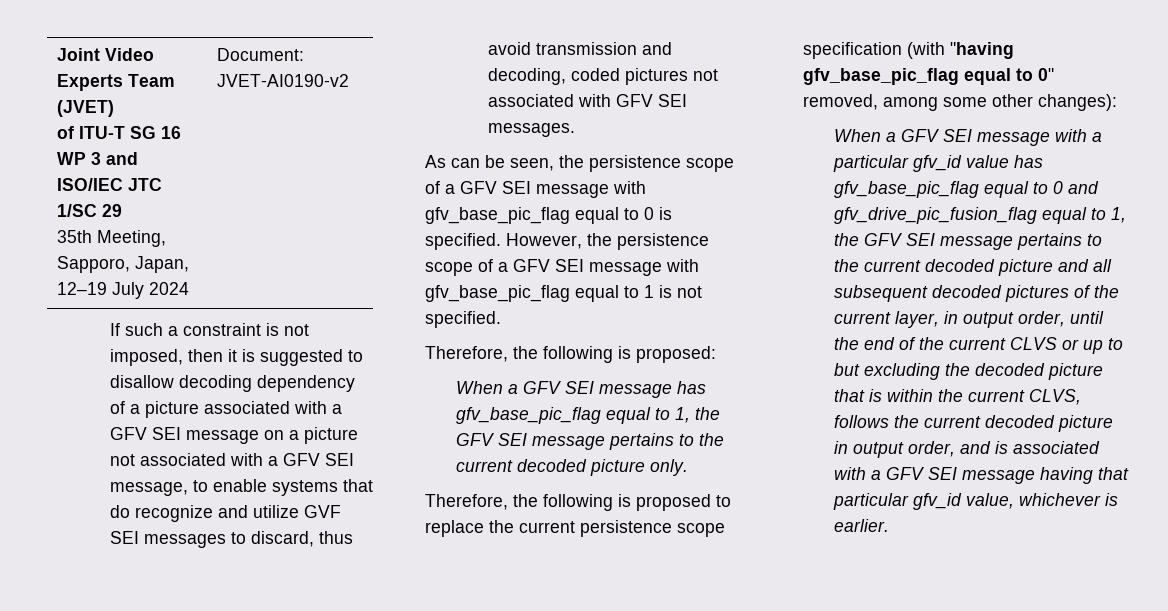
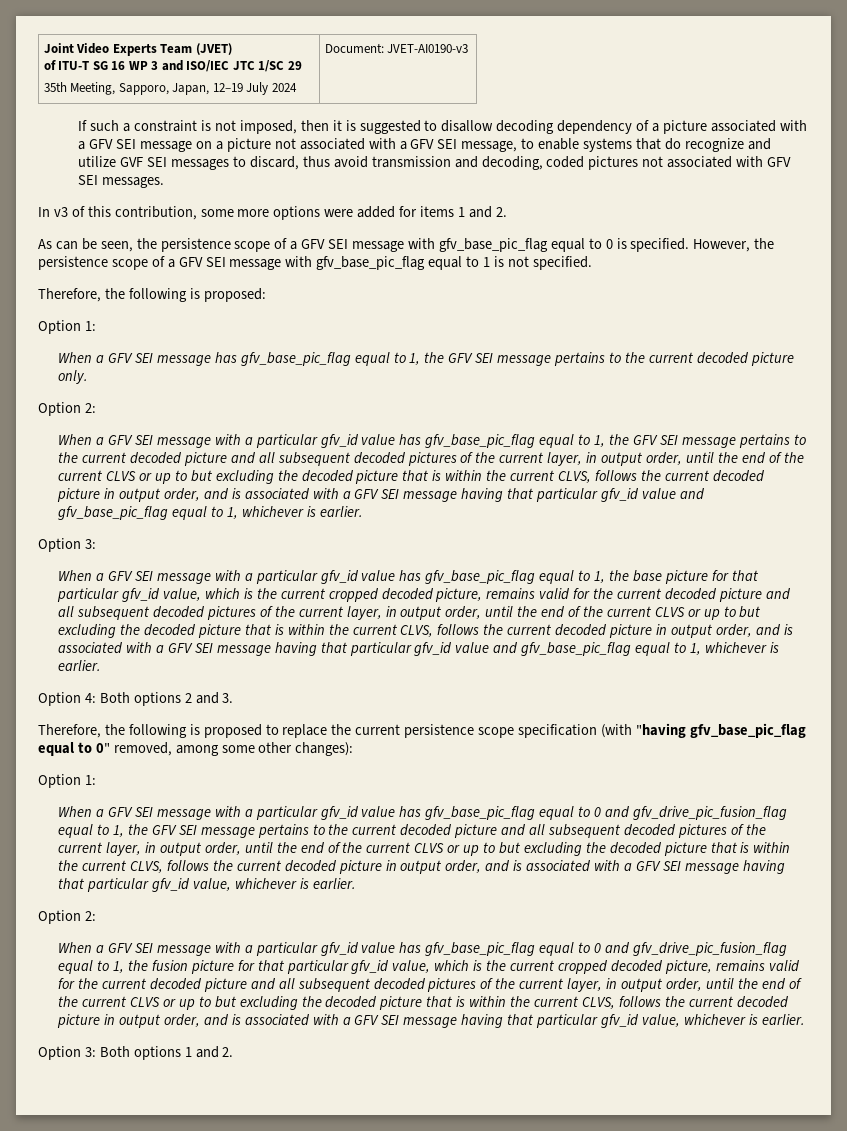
[216,74,349,87] JVET-AI0190-v2 -> [387,44,469,53] JVET-AI0190-v3
(575, 130) none -> [38,206,507,220] // In v3 of this contribution, some more options were added for items 1 and 2.
(716, 354) none -> [38,320,96,334] // Option 1:
(689, 467) none -> [38,402,96,416] [58,434,806,448] [58,452,804,466] [58,470,764,484] [57,488,704,502] [58,506,363,520] [38,538,96,552] [58,570,758,584] [57,588,790,602] [58,606,761,620] [58,624,793,638] [58,642,779,656] [58,660,102,671] [38,692,234,706] // Option 2: // When a GFV SEI message with a particular gfv_id value has gfv_base_pic_flag equal to 1, the GFV SEI message pertains to the current decoded picture and all subsequent decoded pictures of the current layer, in output order, until the end of the current CLVS or up to but excluding the decoded picture that is within the current CLVS, follows the current decoded picture in output order, and is associated with a GFV SEI message having that particular gfv_id value and gfv_base_pic_flag equal to 1, whichever is earlier. // Option 3: // When a GFV SEI message with a particular gfv_id value has gfv_base_pic_flag equal to 1, the base picture for that particular gfv_id value, which is the current cropped decoded picture, remains valid for the current decoded picture and all subsequent decoded pictures of the current layer, in output order, until the end of the current CLVS or up to but excluding the decoded picture that is within the current CLVS, follows the current decoded picture in output order, and is associated with a GFV SEI message having that particular gfv_id value and gfv_base_pic_flag equal to 1, whichever is earlier. // Option 4: Both options 2 and 3.
(1117, 102) none -> [38,774,96,788] // Option 1:
(890, 525) none -> [38,910,96,924] [58,942,787,956] [58,960,799,974] [58,978,802,992] [58,996,788,1010] [57,1014,805,1028] [38,1046,234,1060] // Option 2: // When a GFV SEI message with a particular gfv_id value has gfv_base_pic_flag equal to 0 and gfv_drive_pic_fusion_flag equal to 1, the fusion picture for that particular gfv_id value, which is the current cropped decoded picture, remains valid for the current decoded picture and all subsequent decoded pictures of the current layer, in output order, until the end of the current CLVS or up to but excluding the decoded picture that is within the current CLVS, follows the current decoded picture in output order, and is associated with a GFV SEI message having that particular gfv_id value, whichever is earlier. // Option 3: Both options 1 and 2.

